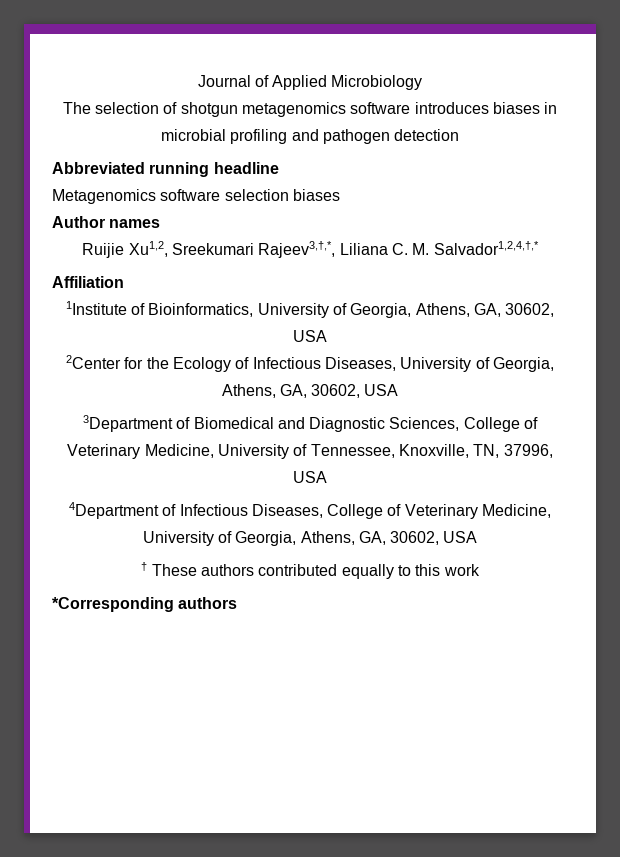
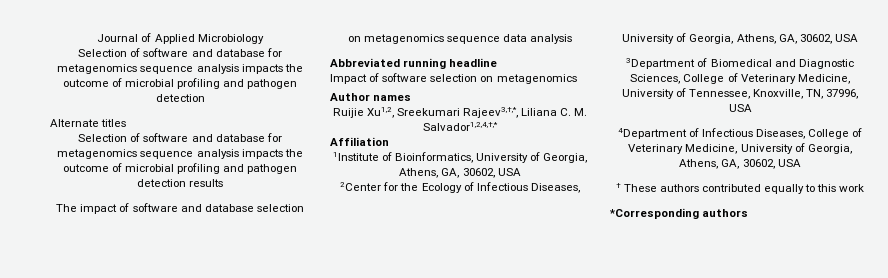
[62,102,558,117] The selection of shotgun metagenomics software introduces biases in -> [78,48,282,57] [57,64,303,74] [62,78,122,87] Selection of software and database for metagenomics sequence analysis impacts the outcome of
[52,162,279,177] [52,189,340,204] Abbreviated running headline // Metagenomics software selection biases -> [50,119,127,127] [78,133,282,142] [57,149,303,159] [62,163,298,174] [136,179,224,187] [56,203,304,214] [347,34,573,44] [330,58,498,69] [330,73,577,84] Alternate titles // Selection of software and database for metagenomics sequence analysis impacts the outcome of microbial profiling and pathogen detection results // The impact of software and database selection on metagenomics sequence data analysis // Abbreviated running headline // Impact of software selection on metagenomics

